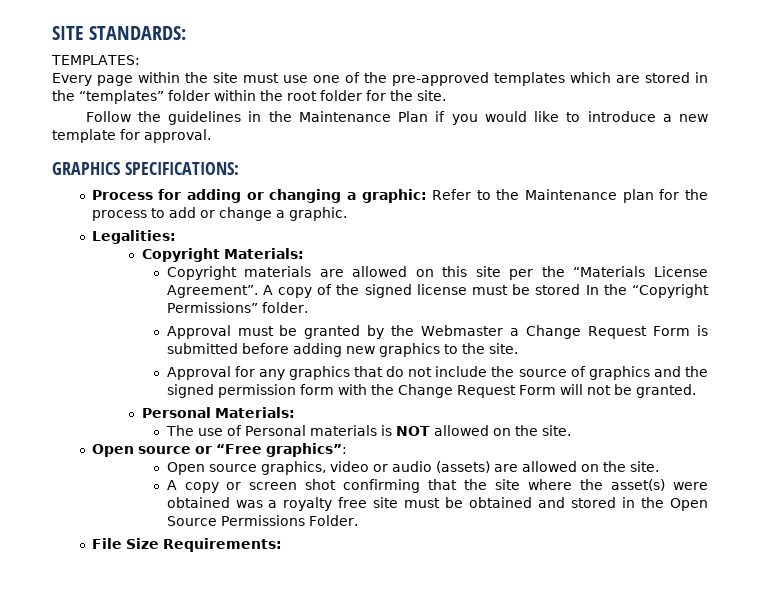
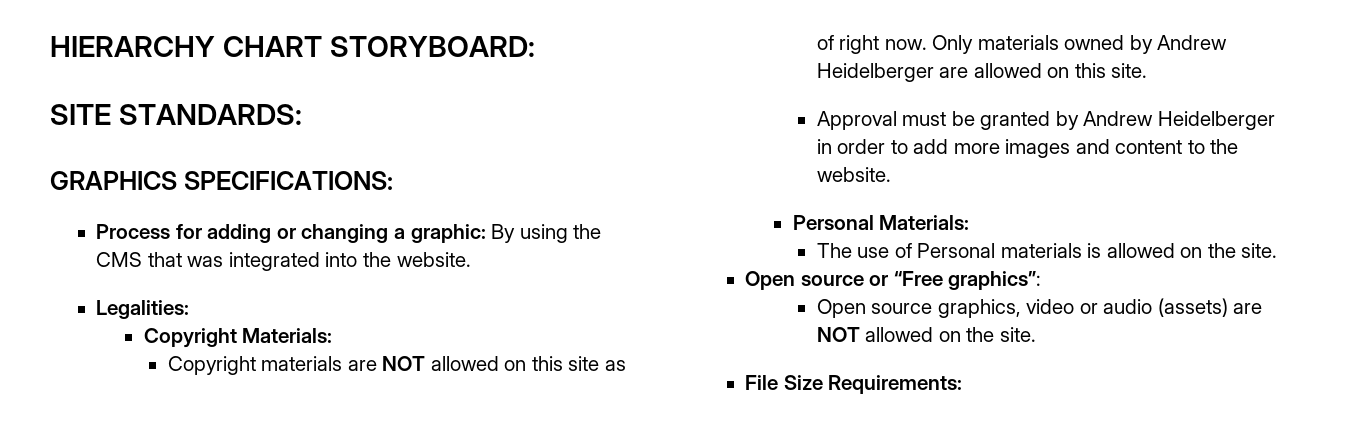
(52, 33) none -> [50,36,535,57] HIERARCHY CHART STORYBOARD: //
[51,55,140,65] [52,72,708,86] [52,90,446,104] [85,111,708,125] [52,129,211,143] // TEMPLATES: // Every page within the site must use one of the pre-approved templates which are stored in the “templates” folder within the root folder for the site. // Follow the guidelines in the Maintenance Plan if you would like to introduce a new template for approval. -> (302, 114) none
[432,189,709,203] [91,207,347,221] Refer to the Maintenance plan for the process to add or change a graphic. -> [491,224,602,243] [96,252,471,271] By using the CMS that was integrated into the website.
(344, 273) none -> [382,356,426,371] NOT
[509,266,709,280] [166,284,710,298] [166,302,308,313] per the “Materials License Agreement”. A copy of the signed license must be stored In the “Copyright Permissions” folder. -> [604,360,626,371] [816,35,1228,54] [816,63,1148,82] as of right now. Only materials owned by Andrew Heidelberger are allowed on this site.
[391,325,709,339] [166,343,518,357] [166,366,709,380] [166,384,696,398] the Webmaster a Change Request Form is submitted before adding new graphics to the site. // Approval for any graphics that do not include the source of graphics and the signed permission form with the Change Request Form will not be granted. -> [1083,111,1275,130] [816,139,1239,158] [816,167,891,182] Andrew Heidelberger in order to add more images and content to the website.
[395,426,430,436] NOT -> (1102, 250) none
[521,461,659,472] [166,479,709,493] [166,497,708,511] [166,515,358,526] allowed on the site. // A copy or screen shot confirming that the site where the asset(s) were obtained was a royalty free site must be obtained and stored in the Open Source Permissions Folder. -> [816,327,1036,342] NOT allowed on the site.

